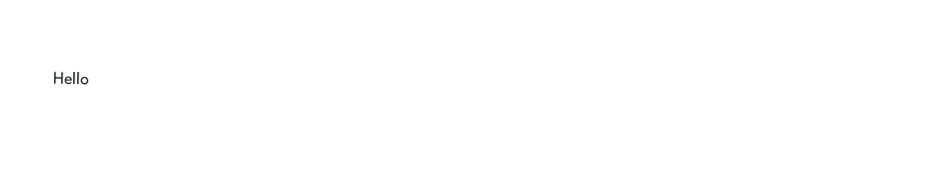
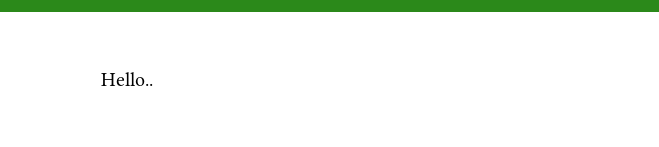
[53,70,90,86] Hello -> [101,72,153,86] Hello..

